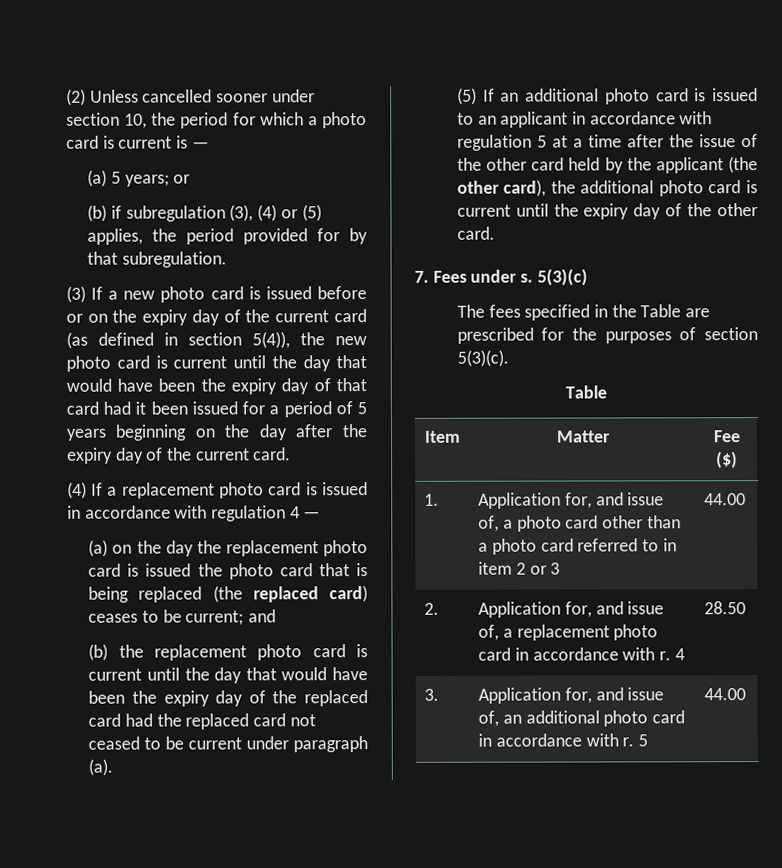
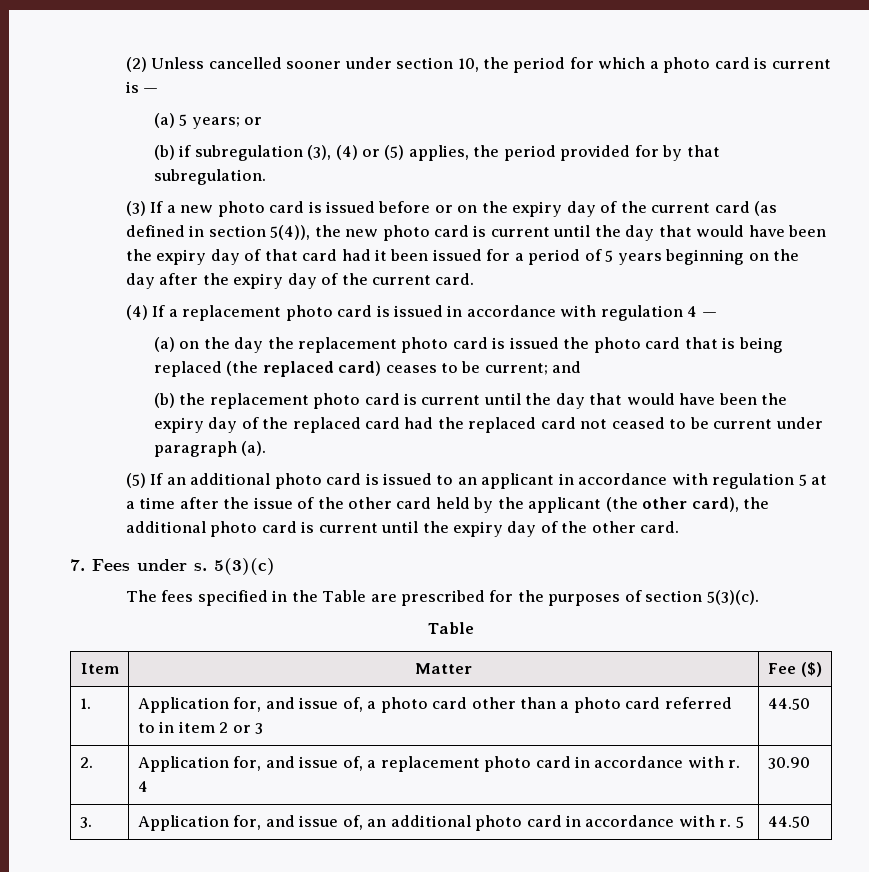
[704,493,747,506] 44.00 -> [767,698,810,710] 44.50
[704,601,747,615] 28.50 -> [767,757,810,769] 30.90
[704,688,747,701] 44.00 -> [767,816,810,828] 44.50

